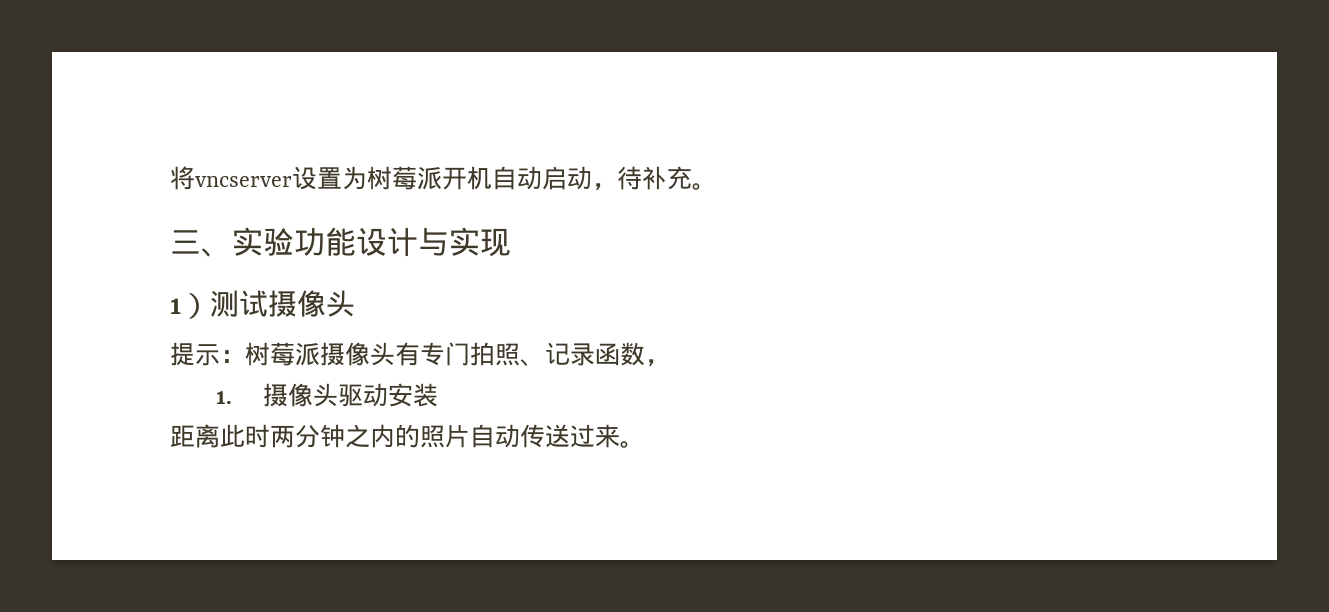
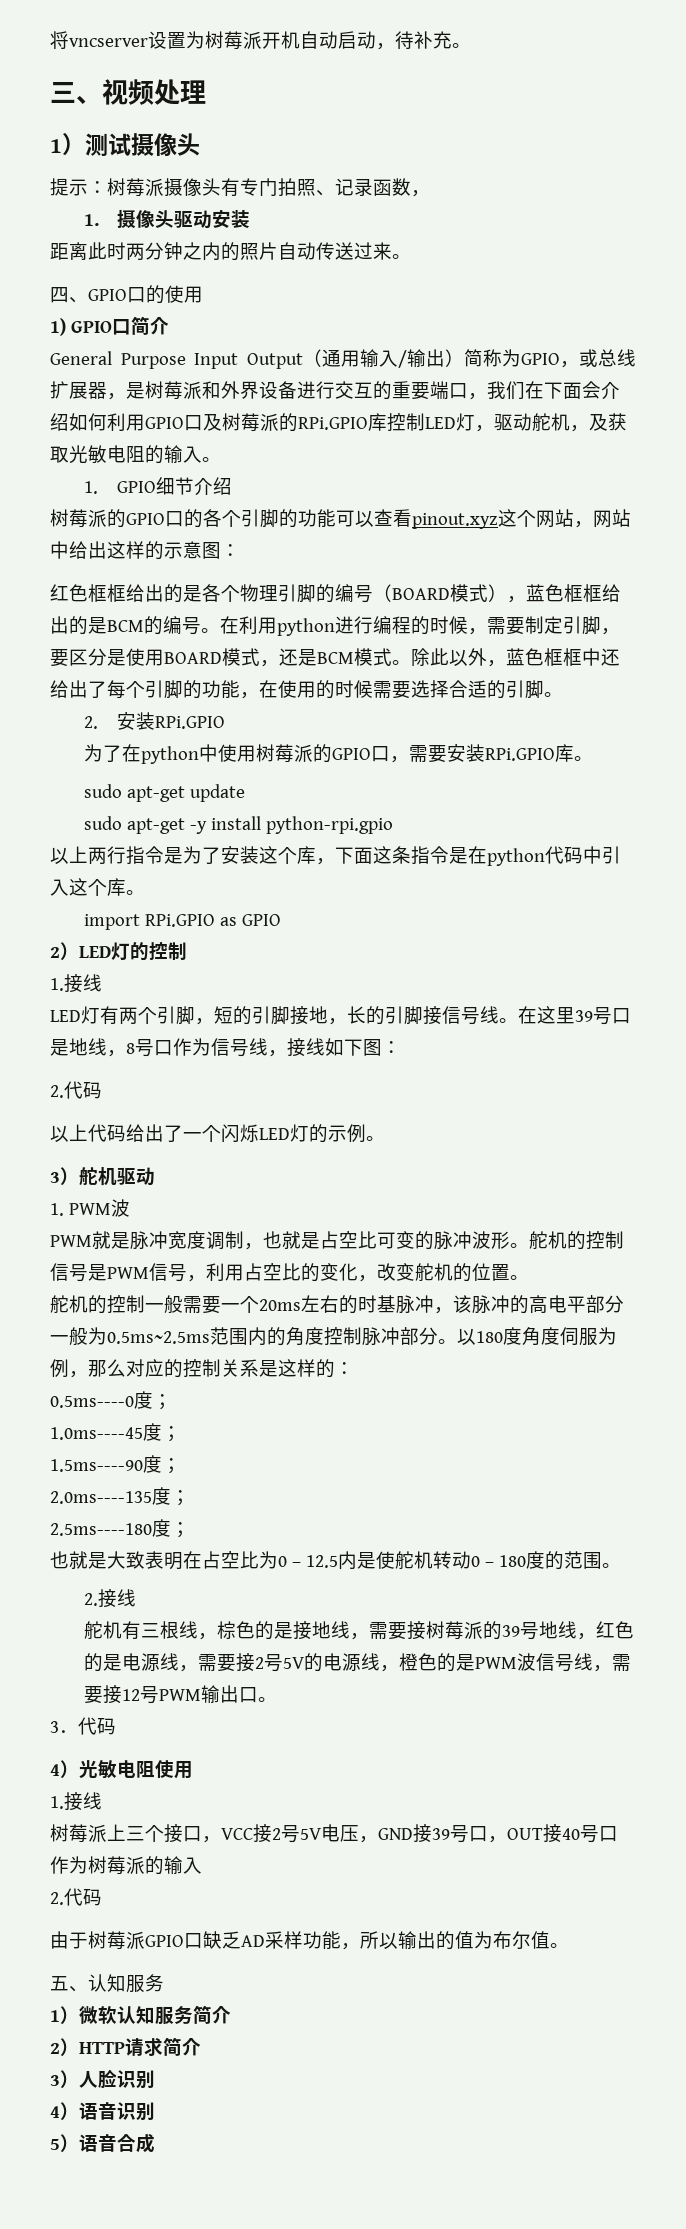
[232,227,511,257] 实验功能设计与实现 -> [102,79,206,105] 视频处理
(645, 444) none -> [50,285,203,304] [50,316,169,336] [50,349,636,369] [50,381,620,400] [50,413,627,432] [50,445,221,464] [83,477,233,495] [50,509,631,529] [50,541,240,560] [50,584,621,603] [50,616,620,636] [50,648,620,667] [50,680,563,699] [83,712,226,730] [83,744,593,764] [83,784,245,802] [83,816,393,834] [50,846,621,866] [50,878,145,896] [83,914,281,930] [50,942,187,961] [50,974,102,993] [50,1006,631,1025] [50,1038,401,1057] [50,1081,102,1099] [50,1124,385,1143] [50,1167,155,1186] [50,1199,130,1217] [50,1231,624,1250] [50,1263,529,1282] [50,1295,624,1314] [50,1327,617,1346] [50,1359,354,1378] [50,1391,172,1410] [50,1423,181,1442] [50,1455,181,1474] [50,1487,190,1506] [50,1519,190,1538] [50,1551,621,1570] [83,1589,136,1608] [83,1621,634,1640] [83,1653,631,1672] [83,1685,277,1704] [50,1717,116,1735] [50,1760,193,1779] [50,1792,102,1811] [50,1824,618,1843] [50,1856,202,1875] [50,1888,102,1906] [50,1931,569,1950] [50,1974,164,1993] [50,2005,231,2025] [50,2037,201,2057] [50,2069,155,2089] [50,2102,155,2121] [50,2133,155,2153] // 四、GPIO口的使用 // 1) GPIO口简介 // General Purpose Input Output（通用输入/输出）简称为GPIO，或总线扩展器，是树莓派和外界设备进行交互的重要端口，我们在下面会介绍如何利用GPIO口及树莓派的RPi.GPIO库控制LED灯，驱动舵机，及获取光敏电阻的输入。 // 1. GPIO细节介绍 // 树莓派的GPIO口的各个引脚的功能可以查看pinout.xyz这个网站，网站中给出这样的示意图： // 红色框框给出的是各个物理引脚的编号（BOARD模式），蓝色框框给出的是BCM的编号。在利用python进行编程的时候，需要制定引脚，要区分是使用BOARD模式，还是BCM模式。除此以外，蓝色框框中还给出了每个引脚的功能，在使用的时候需要选择合适的引脚。 // 2.安装RPi.GPIO // 为了在python中使用树莓派的GPIO口，需要安装RPi.GPIO库。 // sudo apt-get update // sudo apt-get -y install python-rpi.gpio // 以上两行指令是为了安装这个库，下面这条指令是在python代码中引入这个库。 // import RPi.GPIO as GPIO // 2）LED灯的控制 // 1.接线 // LED灯有两个引脚，短的引脚接地，长的引脚接信号线。在这里39号口是地线，8号口作为信号线，接线如下图： // 2.代码 // 以上代码给出了一个闪烁LED灯的示例。 // 3）舵机驱动 // 1. PWM波 // PWM就是脉冲宽度调制，也就是占空比可变的脉冲波形。舵机的控制信号是PWM信号，利用占空比的变化，改变舵机的位置。 // 舵机的控制一般需要一个20ms左右的时基脉冲，该脉冲的高电平部分一般为0.5ms~2.5ms范围内的角度控制脉冲部分。以180度角度伺服为例，那么对应的控制关系是这样的： // 0.5ms----0度； // 1.0ms----45度； // 1.5ms----90度； // 2.0ms----135度； // 2.5ms----180度； // 也就是大致表明在占空比为0 – 12.5内是使舵机转动0 – 180度的范围。 // 2.接线 // 舵机有三根线，棕色的是接地线，需要接树莓派的39号地线，红色的是电源线，需要接2号5V的电源线，橙色的是PWM波信号线，需要接12号PWM输出口。 // 3．代码 // 4）光敏电阻使用 // 1.接线 // 树莓派上三个接口，VCC接2号5V电压，GND接39号口，OUT接40号口作为树莓派的输入 // 2.代码 // 由于树莓派GPIO口缺乏AD采样功能，所以输出的值为布尔值。 // 五、认知服务 // 1）微软认知服务简介 // 2）HTTP请求简介 // 3）人脸识别 // 4）语音识别 // 5）语音合成

